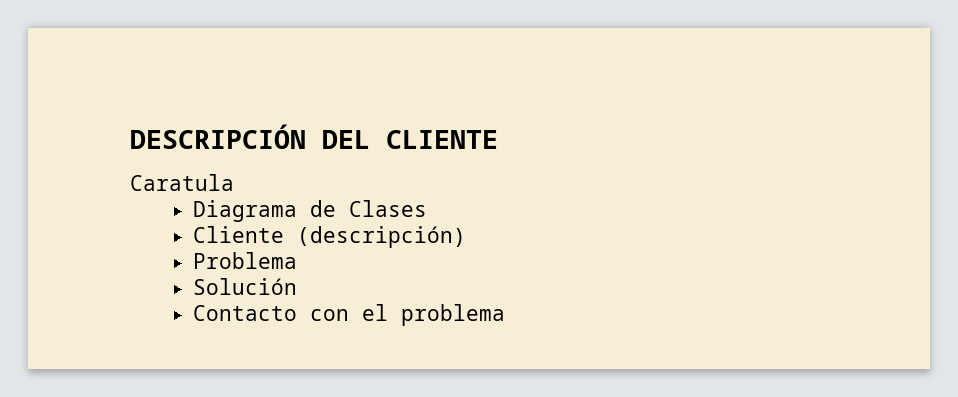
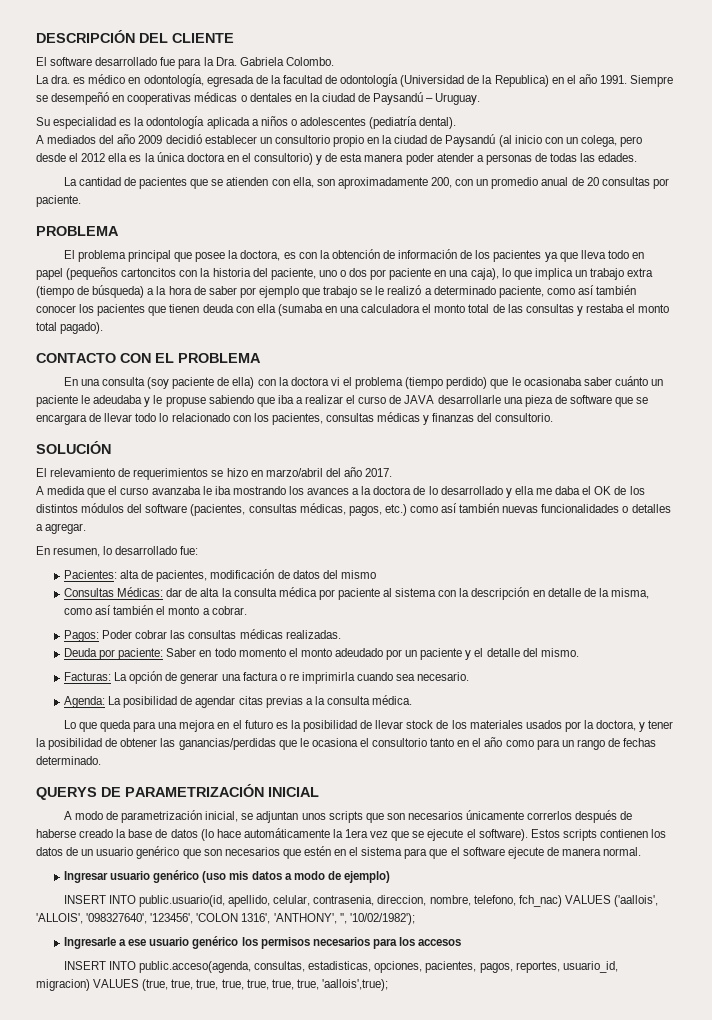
[130,174,234,191] [193,200,428,222] [193,226,467,248] [193,252,298,269] [193,278,298,295] [193,304,506,326] Caratula // Diagrama de Clases // Cliente (descripción) // Problema // Solución // Contacto con el problema -> [36,57,334,69] [36,74,674,87] [36,92,481,105] [36,116,457,129] [36,134,643,147] [36,152,638,165] [63,177,669,189] [36,195,81,207] [36,226,119,236] [63,249,644,262] [36,267,654,280] [36,285,637,298] [36,304,670,316] [36,322,104,334] [36,353,261,363] [63,376,663,389] [36,395,649,407] [36,412,554,425] [36,441,111,454] [36,467,393,480] [36,486,645,498] [36,503,671,516] [36,523,87,534] [36,546,199,557] [63,569,376,582] [63,587,649,600] [63,605,247,615] [63,629,341,642] [63,648,579,660] [63,671,470,684] [63,695,413,708] [63,720,674,732] [36,737,657,750] [36,756,101,765] [36,784,319,800] [63,810,633,823] [36,828,667,841] [36,846,642,859] [63,870,390,883] [63,895,658,907] [36,913,415,925] [63,936,462,949] [63,961,618,973] [36,979,388,991] El software desarrollado fue para la Dra. Gabriela Colombo. // La dra. es médico en odontología, egresada de la facultad de odontología (Universidad de la Republica) en el año 1991. Siempre se desempeñó en cooperativas médicas o dentales en la ciudad de Paysandú – Uruguay. // Su especialidad es la odontología aplicada a niños o adolescentes (pediatría dental). // A mediados del año 2009 decidió establecer un consultorio propio en la ciudad de Paysandú (al inicio con un colega, pero desde el 2012 ella es la única doctora en el consultorio) y de esta manera poder atender a personas de todas las edades. // La cantidad de pacientes que se atienden con ella, son aproximadamente 200, con un promedio anual de 20 consultas por paciente. // PROBLEMA // El problema principal que posee la doctora, es con la obtención de información de los pacientes ya que lleva todo en papel (pequeños cartoncitos con la historia del paciente, uno o dos por paciente en una caja), lo que implica un trabajo extra (tiempo de búsqueda) a la hora de saber por ejemplo que trabajo se le realizó a determinado paciente, como así también conocer los pacientes que tienen deuda con ella (sumaba en una calculadora el monto total de las consultas y restaba el monto total pagado). // CONTACTO CON EL PROBLEMA // En una consulta (soy paciente de ella) con la doctora vi el problema (tiempo perdido) que le ocasionaba saber cuánto un paciente le adeudaba y le propuse sabiendo que iba a realizar el curso de JAVA desarrollarle una pieza de software que se encargara de llevar todo lo relacionado con los pacientes, consultas médicas y finanzas del consultorio. // SOLUCIÓN // El relevamiento de requerimientos se hizo en marzo/abril del año 2017. // A medida que el curso avanzaba le iba mostrando los avances a la doctora de lo desarrollado y ella me daba el OK de los distintos módulos del software (pacientes, consultas médicas, pagos, etc.) como así también nuevas funcionalidades o detalles a agregar. // En resumen, lo desarrollado fue: // Pacientes: alta de pacientes, modificación de datos del mismo // Consultas Médicas: dar de alta la consulta médica por paciente al sistema con la descripción en detalle de la misma, como así también el monto a cobrar. // Pagos: Poder cobrar las consultas médicas realizadas. // Deuda por paciente: Saber en todo momento el monto adeudado por un paciente y el detalle del mismo. // Facturas: La opción de generar una factura o re imprimirla cuando sea necesario. // Agenda: La posibilidad de agendar citas previas a la consulta médica. // Lo que queda para una mejora en el futuro es la posibilidad de llevar stock de los materiales usados por la doctora, y tener la posibilidad de obtener las ganancias/perdidas que le ocasiona el consultorio tanto en el año como para un rango de fechas determinado. // QUERYS DE PARAMETRIZACIÓN INICIAL // A modo de parametrización inicial, se adjuntan unos scripts que son necesarios únicamente correrlos después de haberse creado la base de datos (lo hace automáticamente la 1era vez que se ejecute el software). Estos scripts contienen los datos de un usuario genérico que son necesarios que estén en el sistema para que el software ejecute de manera normal. // Ingresar usuario genérico (uso mis datos a modo de ejemplo) // INSERT INTO public.usuario(id, apellido, celular, contrasenia, direccion, nombre, telefono, fch_nac) VALUES ('aallois', 'ALLOIS', '098327640', '123456', 'COLON 1316', 'ANTHONY', '', '10/02/1982'); // Ingresarle a ese usuario genérico los permisos necesarios para los accesos // INSERT INTO public.acceso(agenda, consultas, estadisticas, opciones, pacientes, pagos, reportes, usuario_id, migracion) VALUES (true, true, true, true, true, true, true, 'aallois',true);

